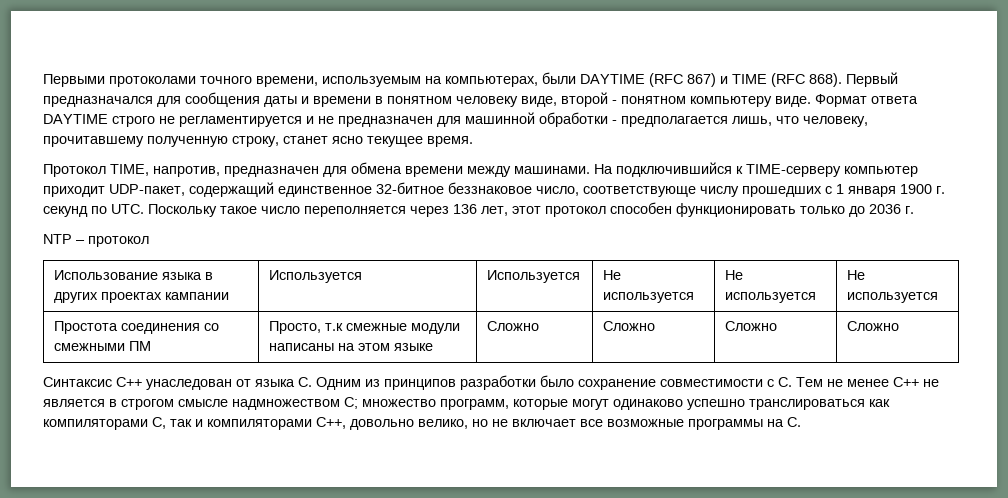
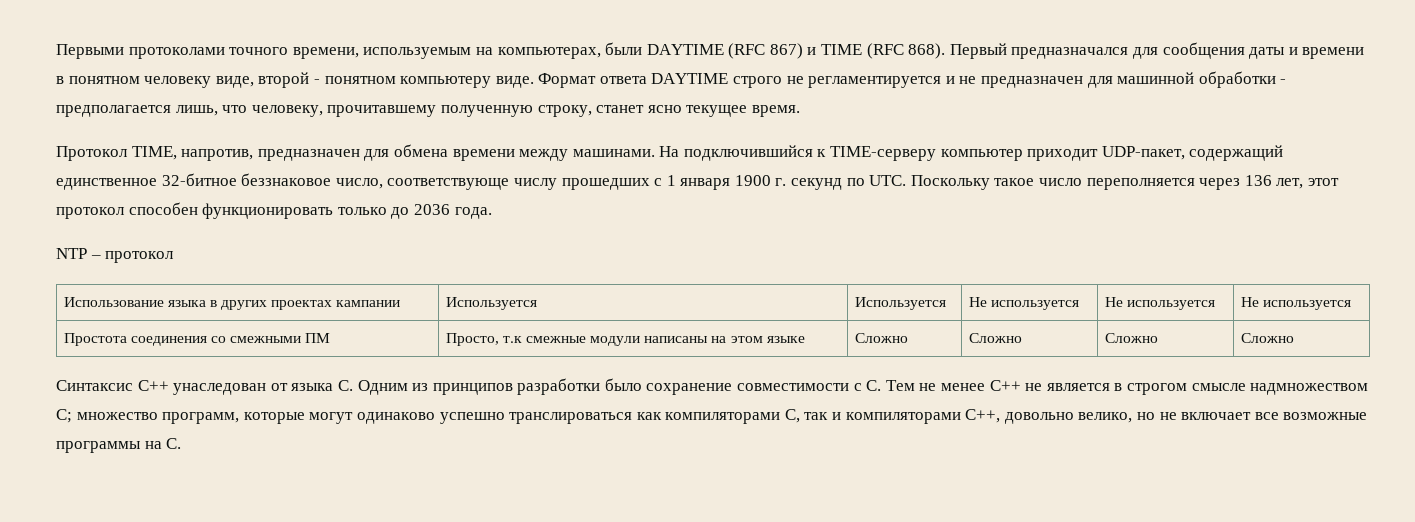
[905,206,914,214] г. -> [454,207,492,219] года.

